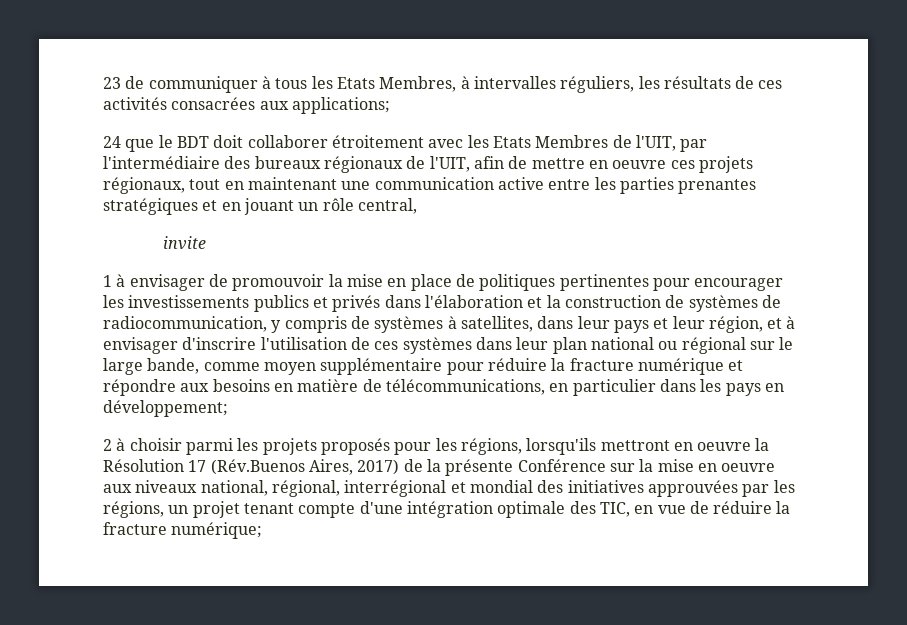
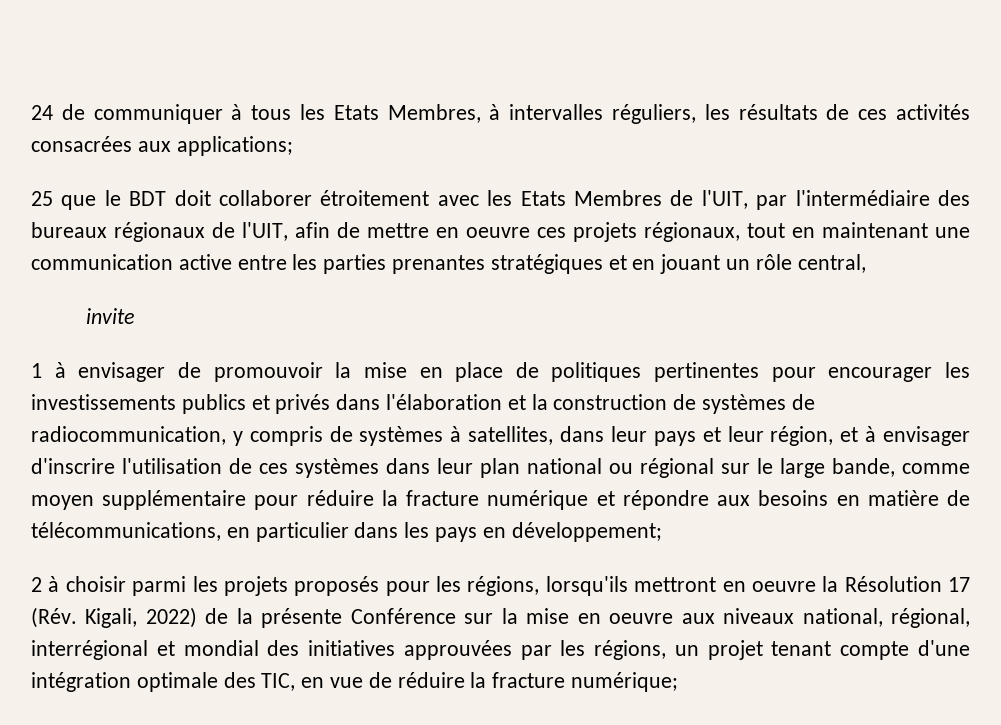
[103,77,121,89] 23 -> [31,105,53,120] 24
[103,136,121,148] 24 -> [31,191,53,206] 25
[210,459,400,475] (Rév.Buenos Aires, 2017) -> [31,607,197,628] (Rév. Kigali, 2022)

